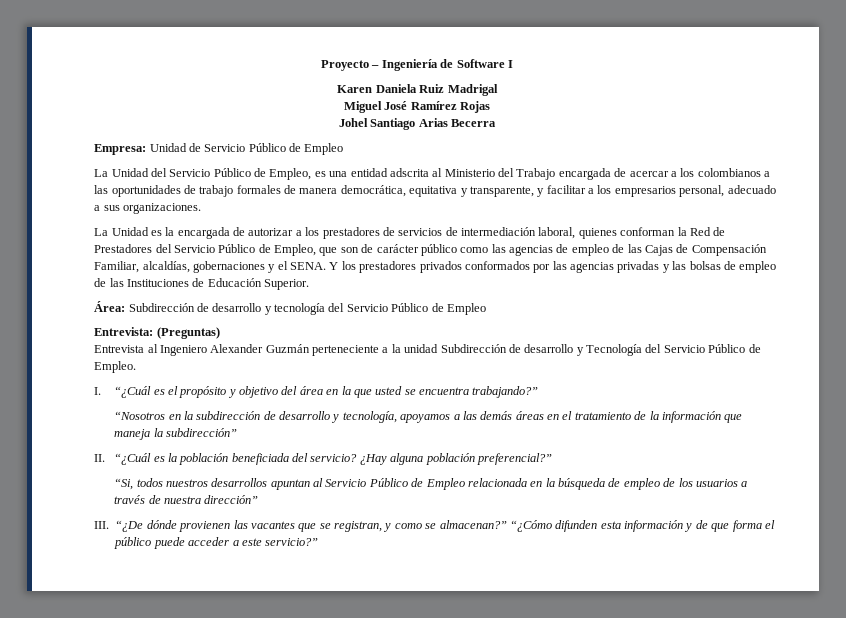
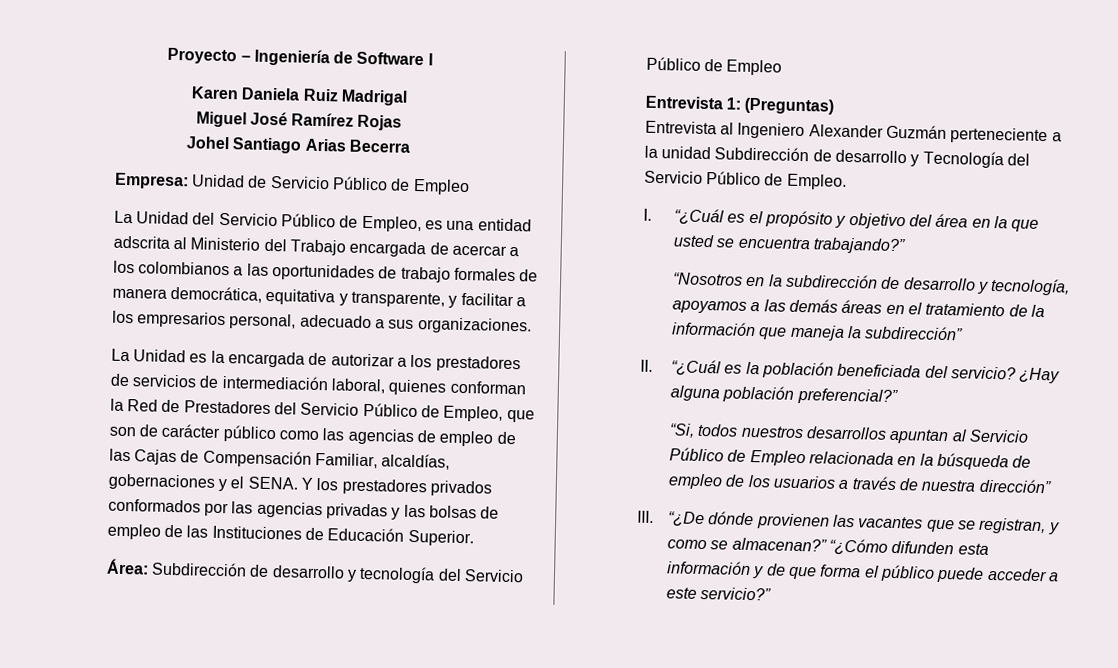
[94,327,154,336] Entrevista: -> [644,95,742,110] Entrevista 1:

